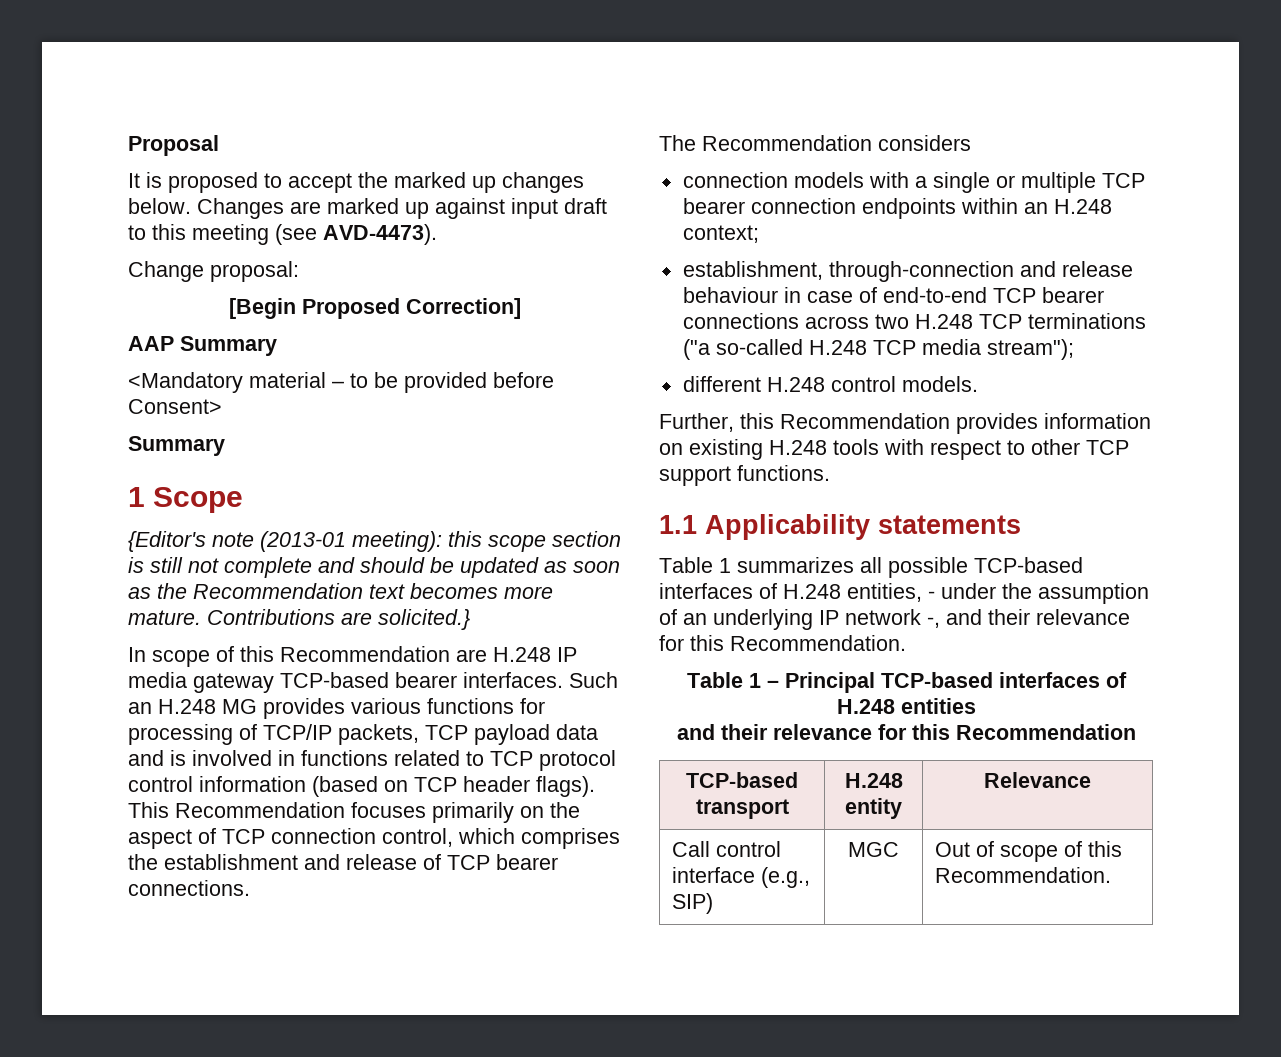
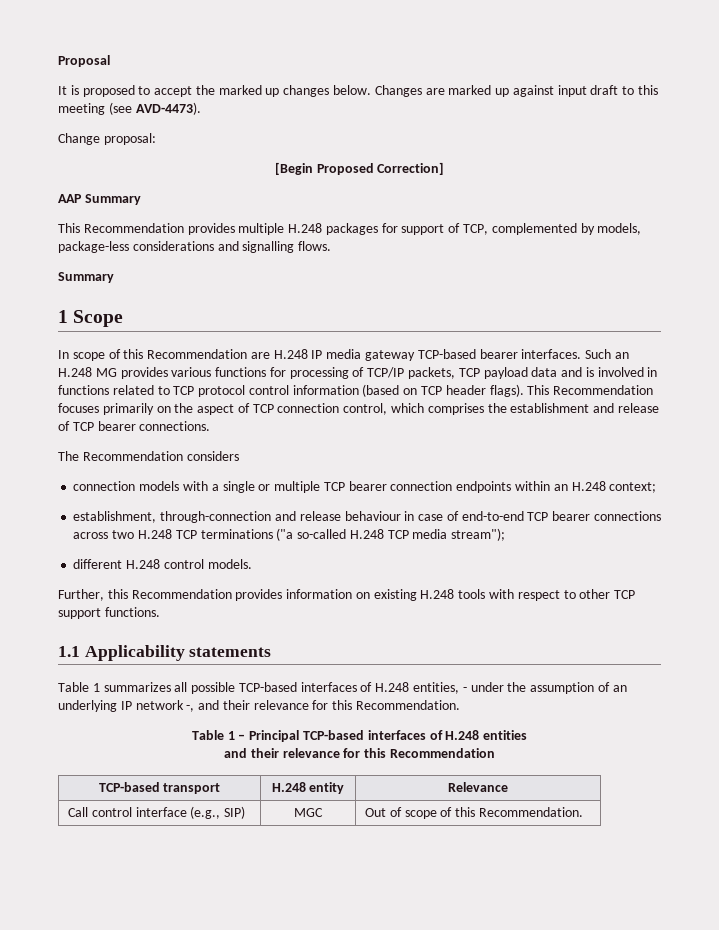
[128,372,554,393] [128,399,222,414] [128,436,225,456] [128,487,244,513] [128,531,621,552] [128,557,620,578] [128,583,553,599] [128,609,470,630] <Mandatory material – to be provided before Consent> // Summary // 1 Scope // {Editor's note (2013-01 meeting): this scope section is still not complete and should be updated as soon as the Recommendation text becomes more mature. Contributions are solicited.} -> [58,223,642,235] [58,241,332,253] [58,272,114,283] [58,310,124,327] This Recommendation provides multiple H.248 packages for support of TCP, complemented by models, package-less considerations and signalling flows. // Summary // 1 Scope

